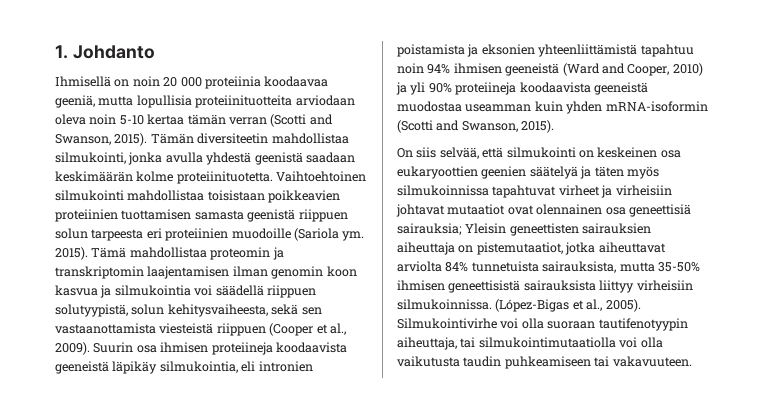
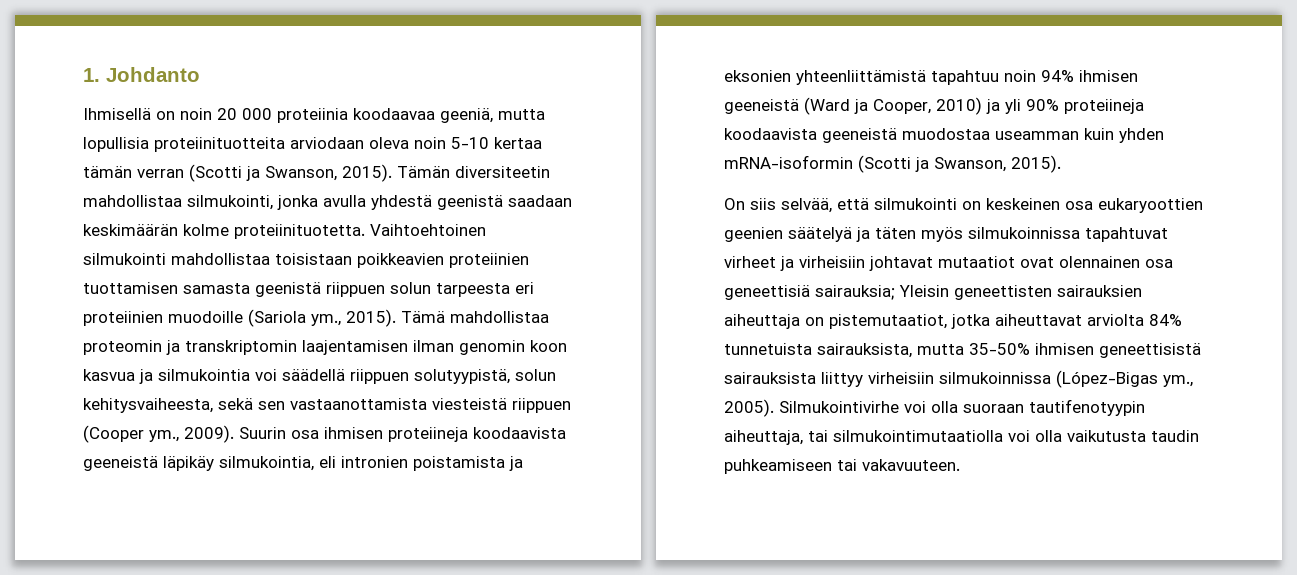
[309,114,333,125] and -> [246,166,260,181] ja
[342,231,365,241] ym. -> [311,314,341,326] ym.,
[316,323,346,335] et al., -> [149,430,179,442] ym.,
[601,63,625,74] and -> [854,99,868,114] ja
[436,120,460,131] and -> [915,157,929,172] ja
[397,299,603,312] silmukoinnissa. (López-Bigas et al., -> [939,370,1193,388] silmukoinnissa (López-Bigas ym.,

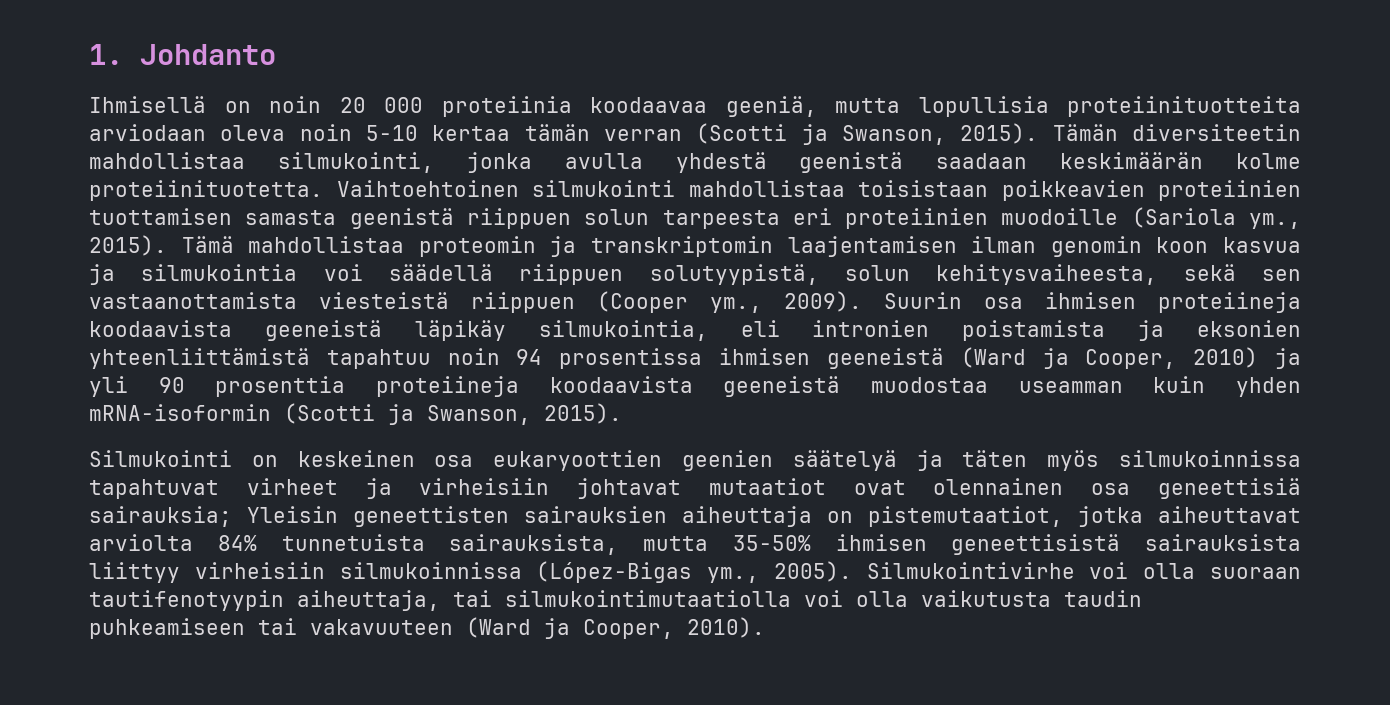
[1041,70,1074,82] 94% -> [516,348,703,369] 94 prosentissa
[1026,99,1059,111] 90% -> [158,376,346,397] 90 prosenttia
[724,198,957,213] On siis selvää, että silmukointi -> [89,450,232,467] Silmukointi
[862,459,960,471] vakavuuteen. -> [310,617,765,639] vakavuuteen (Ward ja Cooper, 2010).

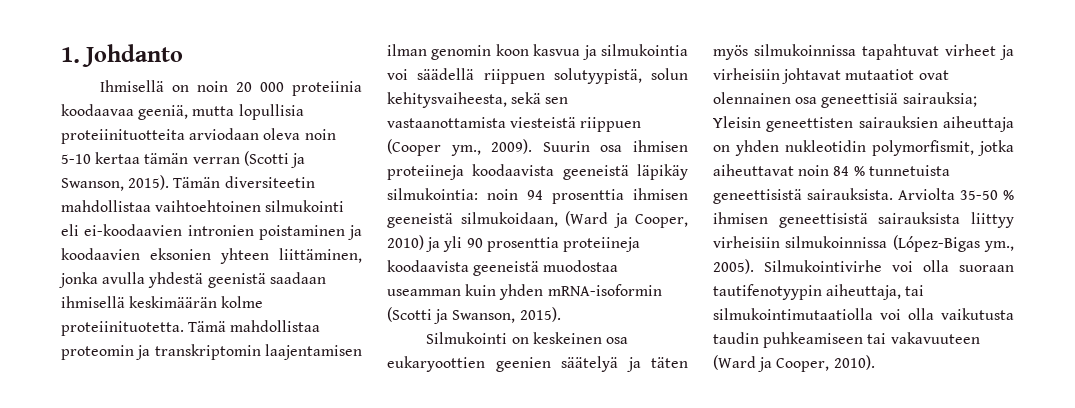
[277,152,434,173] silmukointi, -> [155,200,345,212] [61,224,362,240] [61,248,362,264] vaihtoehtoinen silmukointi eli ei-koodaavien intronien poistaminen ja koodaavien eksonien yhteen liittäminen,
(1028, 161) none -> [61,296,125,308] ihmisellä
[336,180,1301,201] [89,207,1301,229] [89,235,167,256] Vaihtoehtoinen silmukointi mahdollistaa toisistaan poikkeavien proteiinien tuottamisen samasta geenistä riippuen solun tarpeesta eri proteiinien muodoille (Sariola ym., 2015). -> (184, 328) none
[538,320,1301,341] [89,348,431,369] silmukointia, eli intronien poistamista ja eksonien yhteenliittämistä tapahtuu -> [387,188,478,200] silmukointia:
[559,348,703,369] prosentissa -> [552,189,624,204] prosenttia
(944, 358) none -> [460,212,558,227] silmukoidaan,
[868,506,1301,527] [89,534,811,555] pistemutaatiot, jotka aiheuttavat arviolta 84% tunnetuista sairauksista, mutta 35-50% -> [735,140,1014,156] [713,164,950,176] [713,188,1014,204] yhden nukleotidin polymorfismit, jotka aiheuttavat noin 84 % tunnetuista geneettisistä sairauksista. Arviolta 35-50 %

